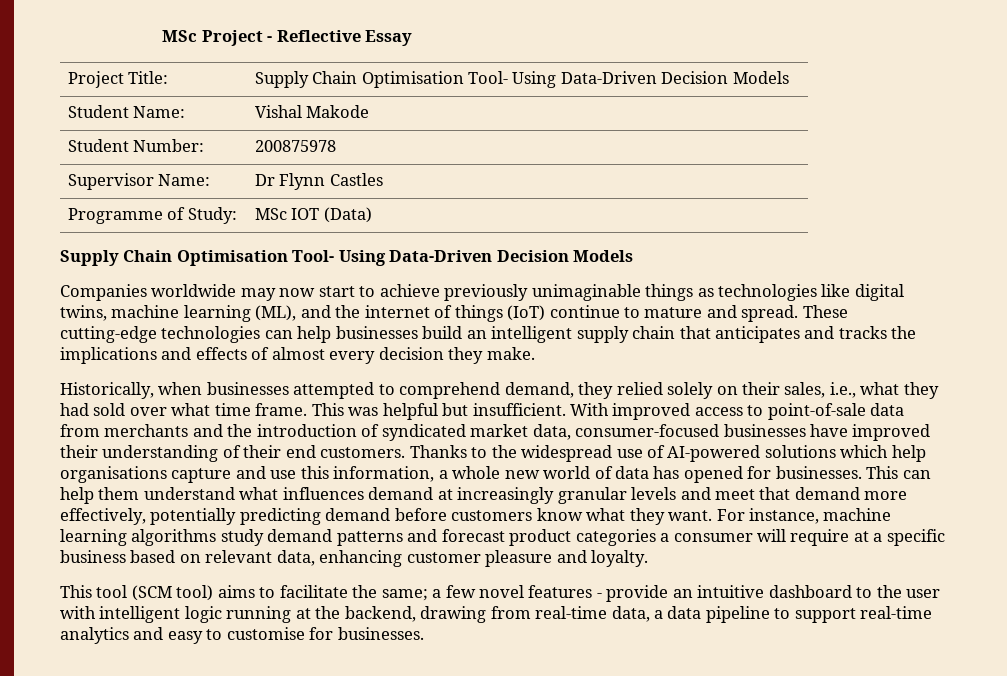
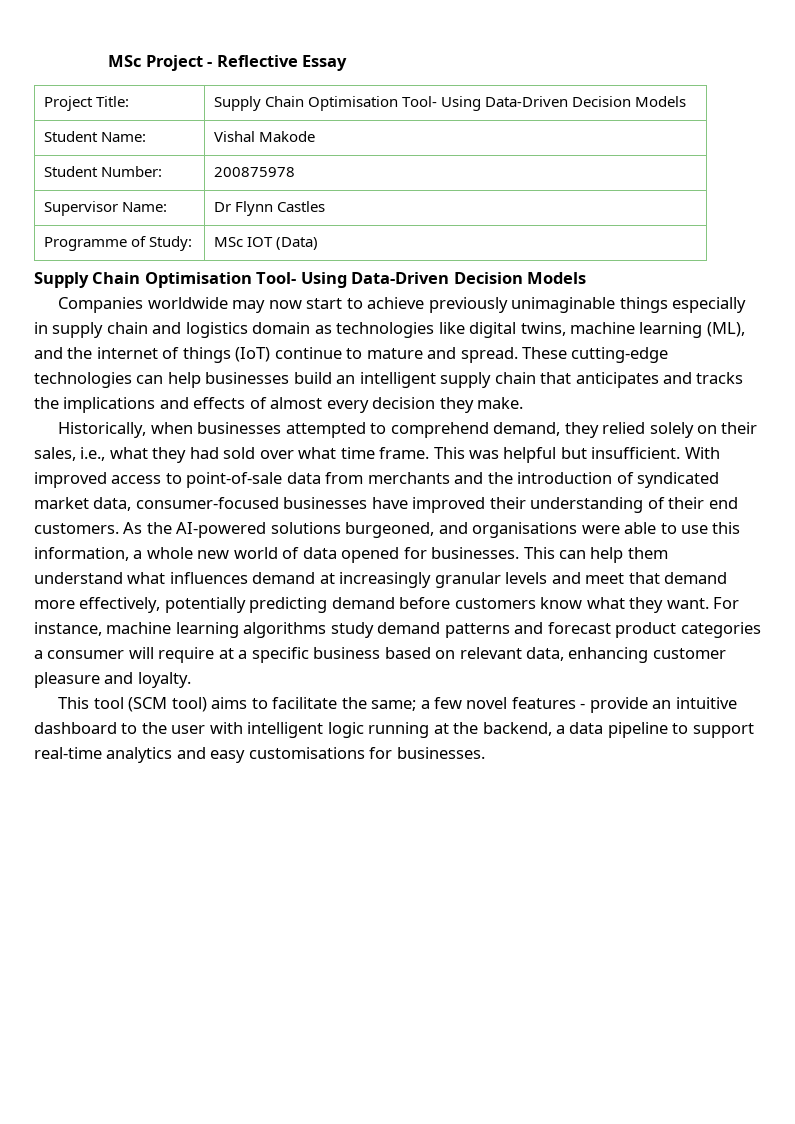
(694, 292) none -> [672,297,747,313] [34,322,311,338] especially in supply chain and logistics domain
[409,445,926,462] [60,466,266,483] Thanks to the widespread use of AI-powered solutions which help organisations capture and -> [123,522,677,538] As the AI-powered solutions burgeoned, and organisations were able to
[653,466,680,479] has -> (337, 553) none
[420,606,650,623] drawing from real-time data, -> (552, 729) none
[206,627,305,640] to customise -> [248,747,365,759] customisations

